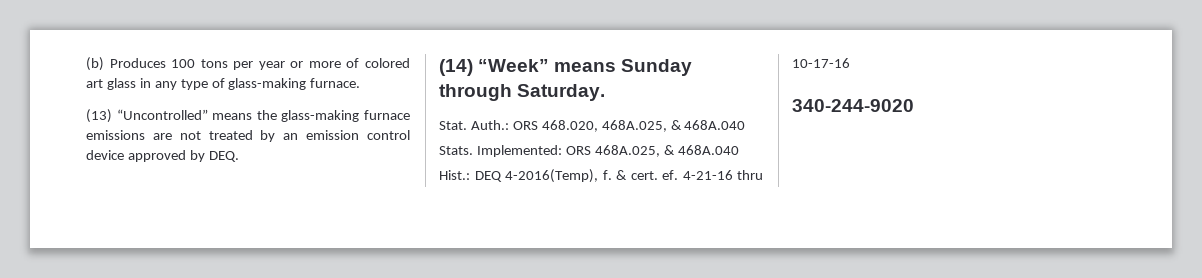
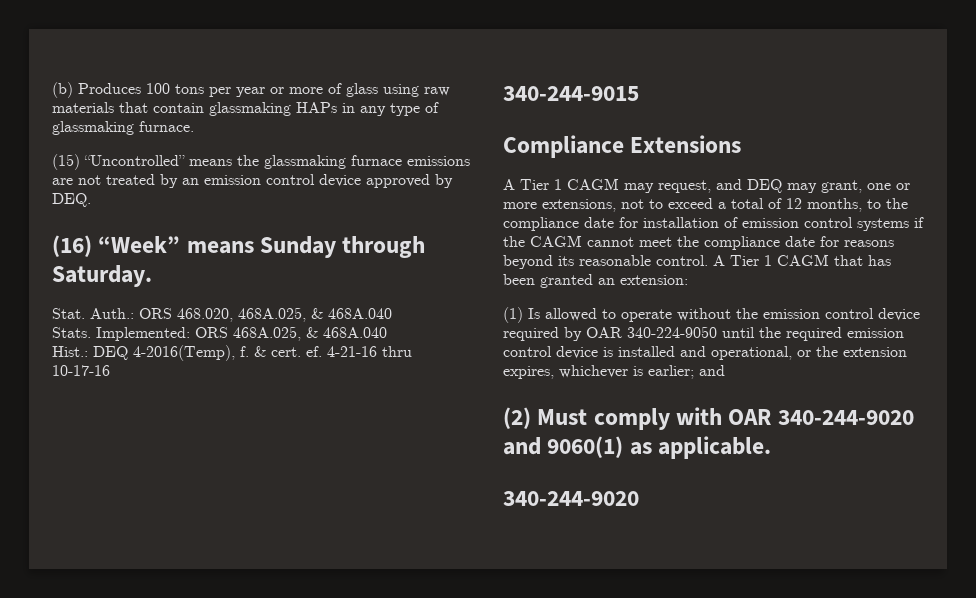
[364,58,410,68] [86,78,136,90] colored art glass -> [346,83,450,97] [52,102,337,116] glass using raw materials that contain glassmaking HAPs
[228,78,307,90] glass-making -> [52,121,134,135] glassmaking
[86,109,112,123] (13) -> [52,154,80,170] (15)
[281,110,360,122] glass-making -> [264,155,346,169] glassmaking
[439,59,473,76] (14) -> [52,235,92,257] (16)
(850, 63) none -> [503,86,639,101] [503,135,742,158] [503,178,910,193] [503,198,908,212] [503,217,924,231] [503,235,894,250] [503,254,891,269] [503,274,688,288] [503,307,920,323] [503,326,904,341] [503,346,907,360] [503,365,725,379] [503,407,914,430] [503,436,772,459] // 340-244-9015 // Compliance Extensions // A Tier 1 CAGM may request, and DEQ may grant, one or more extensions, not to exceed a total of 12 months, to the compliance date for installation of emission control systems if the CAGM cannot meet the compliance date for reasons beyond its reasonable control. A Tier 1 CAGM that has been granted an extension: // (1) Is allowed to operate without the emission control device required by OAR 340-224-9050 until the required emission control device is installed and operational, or the extension expires, whichever is earlier; and // (2) Must comply with OAR 340-244-9020 and 9060(1) as applicable.

